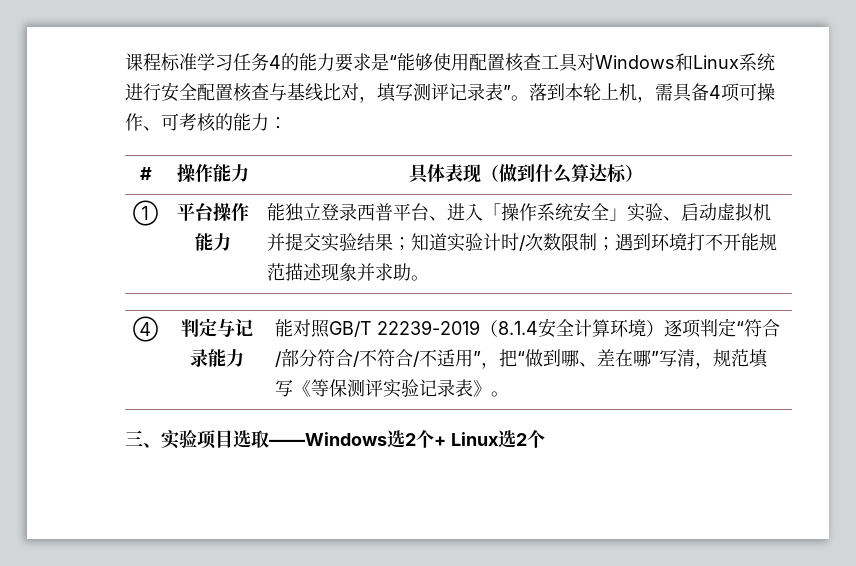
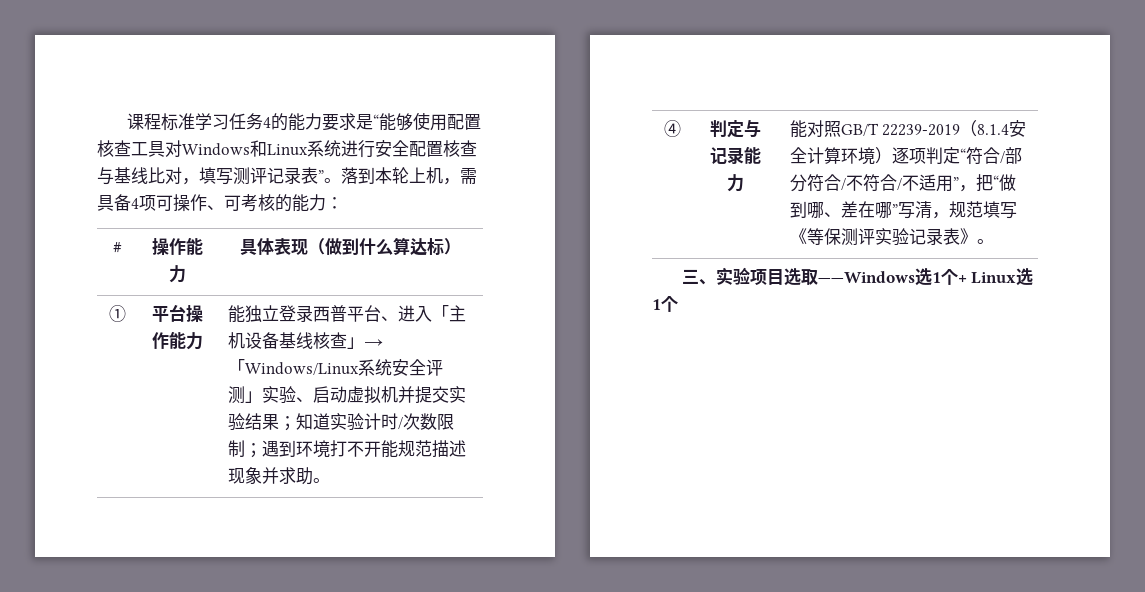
[501,203,538,221] 操作 -> [448,305,466,322] [227,332,383,349] [227,359,359,375] 主机设备基线核查」→「Windows/Linux
(610, 211) none -> [425,359,443,376] [227,386,245,404] 评测
[405,433,416,446] 2 -> [931,272,941,283] 1
[516,433,527,446] 2 -> [652,299,661,310] 1

